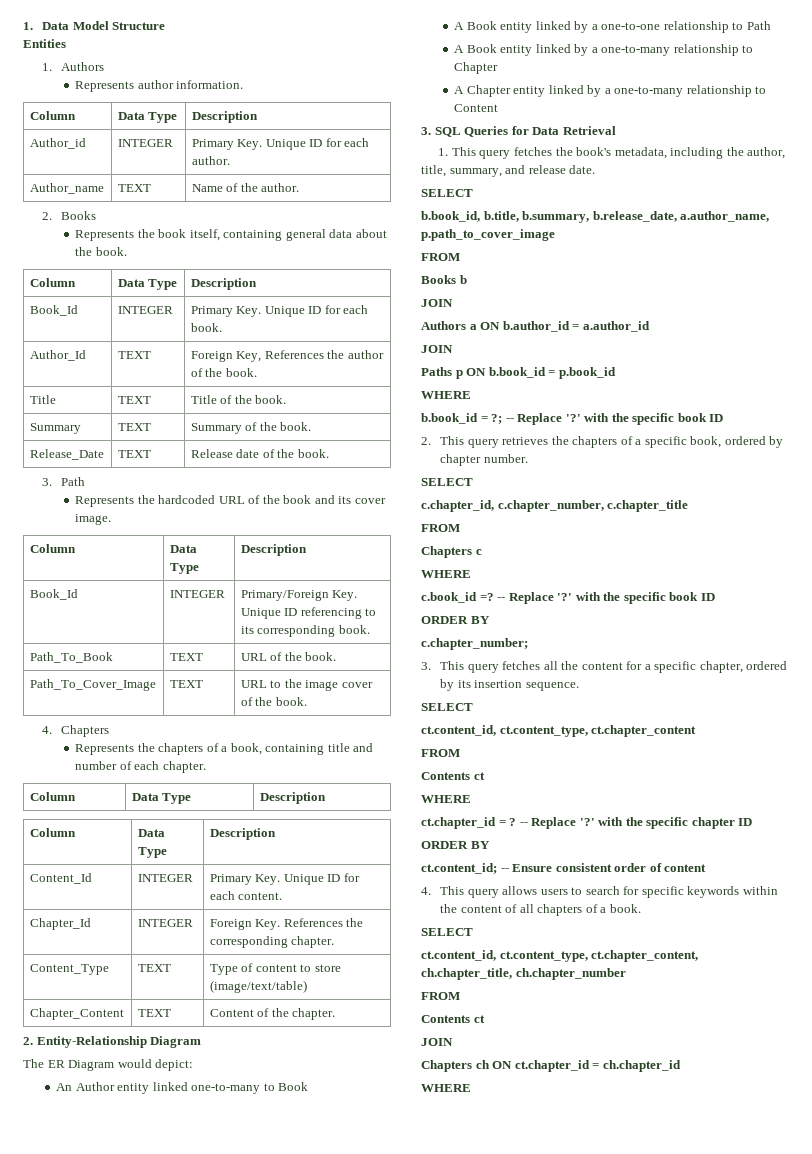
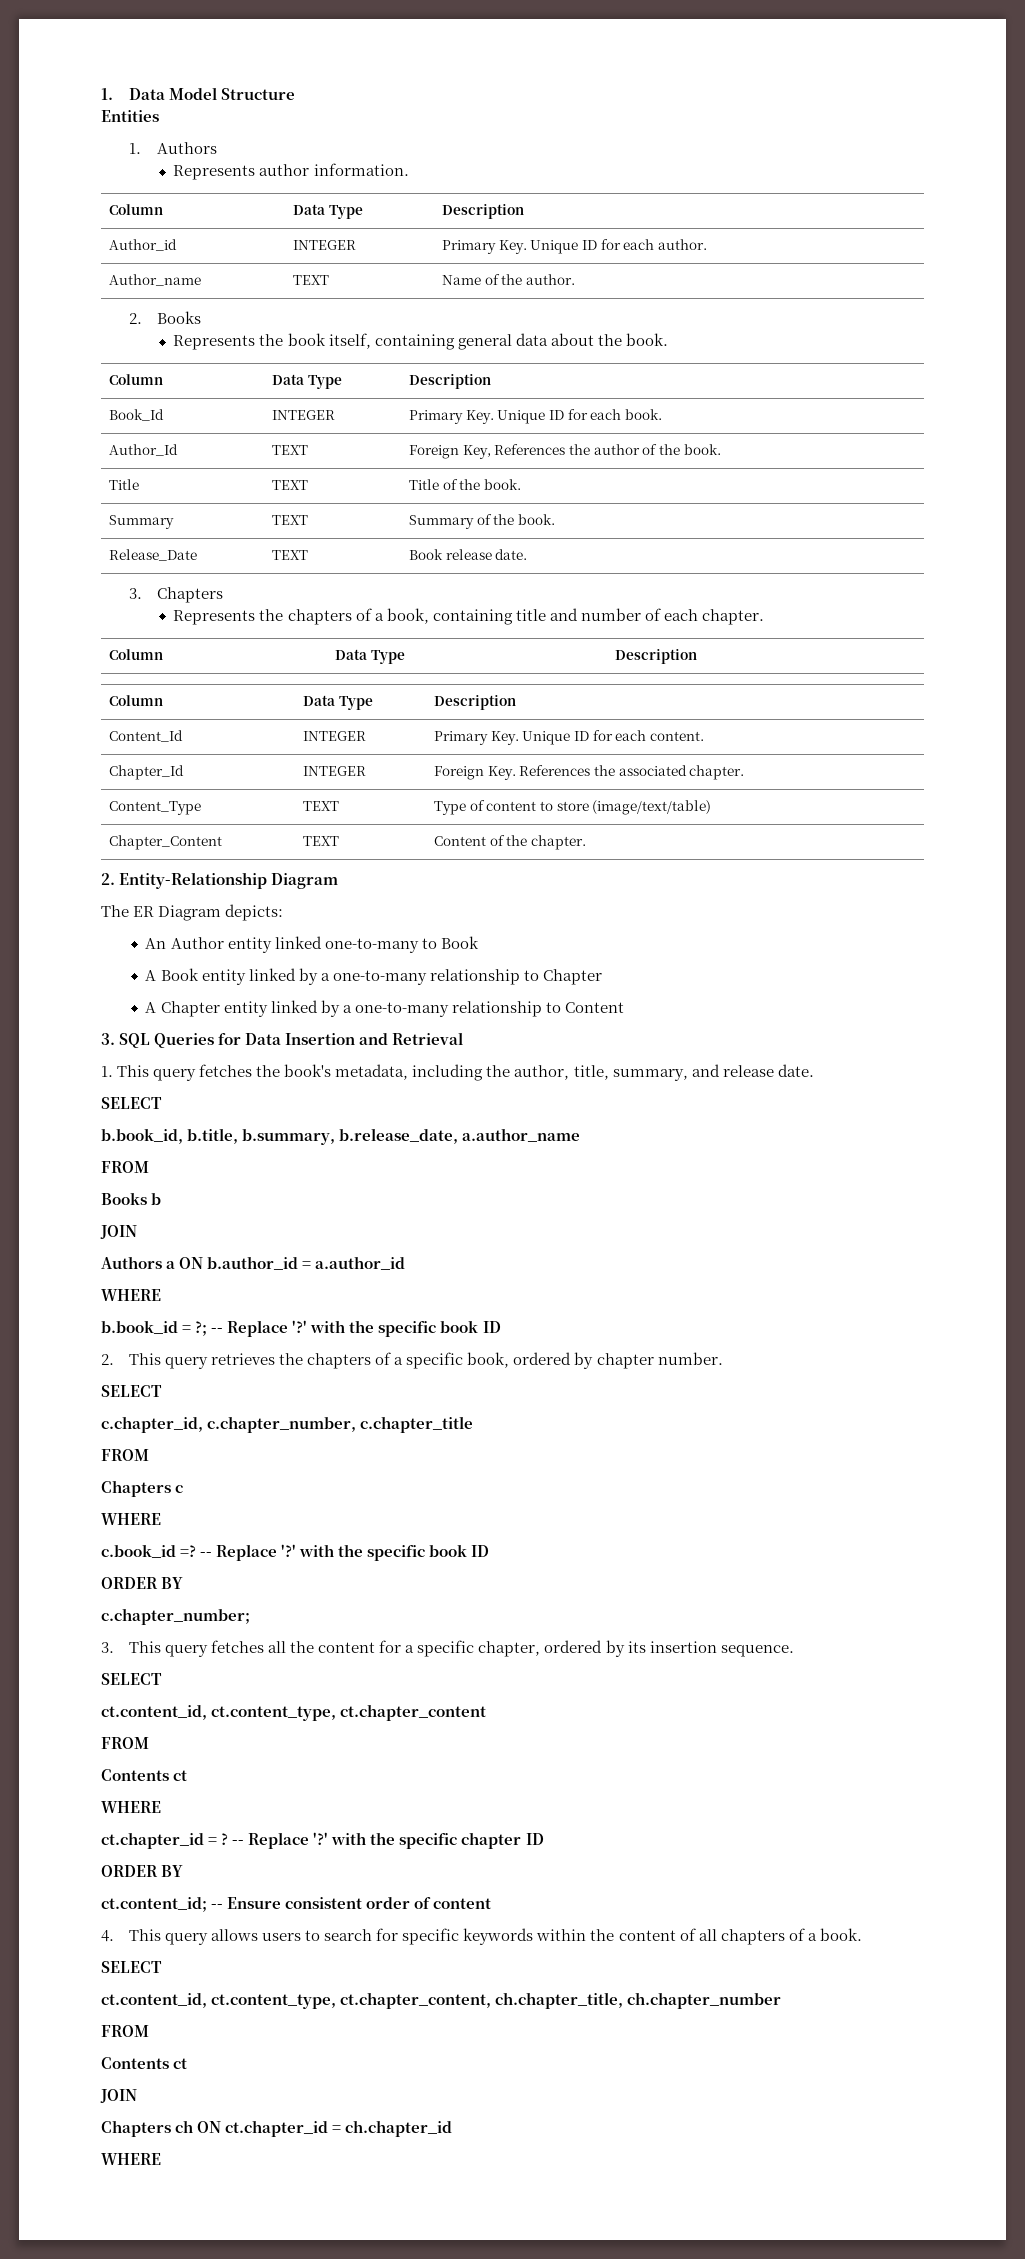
[190,449,329,458] [42,477,86,486] [75,495,386,507] [75,514,112,525] [29,544,76,553] [169,545,197,553] [169,563,199,574] [240,544,307,556] [29,589,78,600] [169,590,225,598] [240,590,358,601] [240,607,377,619] [240,625,370,637] [29,652,113,663] [169,653,203,661] [240,652,337,661] [29,679,156,691] [169,680,203,688] [240,679,373,691] [240,697,307,706] [42,726,53,734] Release date of the book. // 3. Path // Represents the hardcoded URL of the book and its cover image. // Column | Data Type | Description // Book_Id | INTEGER | Primary/Foreign Key. Unique ID referencing to its corresponding book. // Path_To_Book | TEXT | URL of the book. // Path_To_Cover_Image | TEXT | URL to the image cover of the book. // 4. -> [409,549,528,560] [128,588,142,599] Book release date. // 3.
[209,936,288,948] corresponding -> [618,765,687,776] associated
[117,1059,194,1071] would depict: -> [225,904,284,921] depicts:
[454,21,771,33] // A Book entity linked by a one-to-one relationship to Path -> (479, 942) none
(560, 131) none -> [285,1033,389,1045] Insertion and
[680,211,770,222] [421,229,555,241] a.author_name, p.path_to_cover_image -> [462,1128,581,1142] a.author_name
[421,345,453,353] [421,367,616,379] // JOIN // Paths p ON b.book_id = p.book_id -> (406, 1263) none

